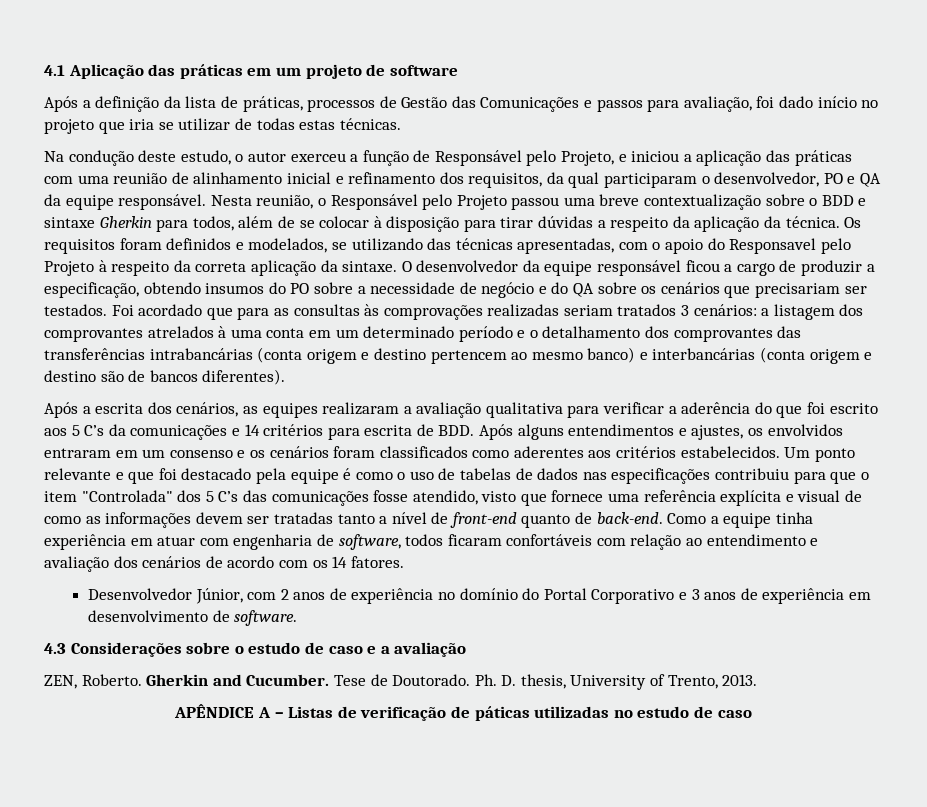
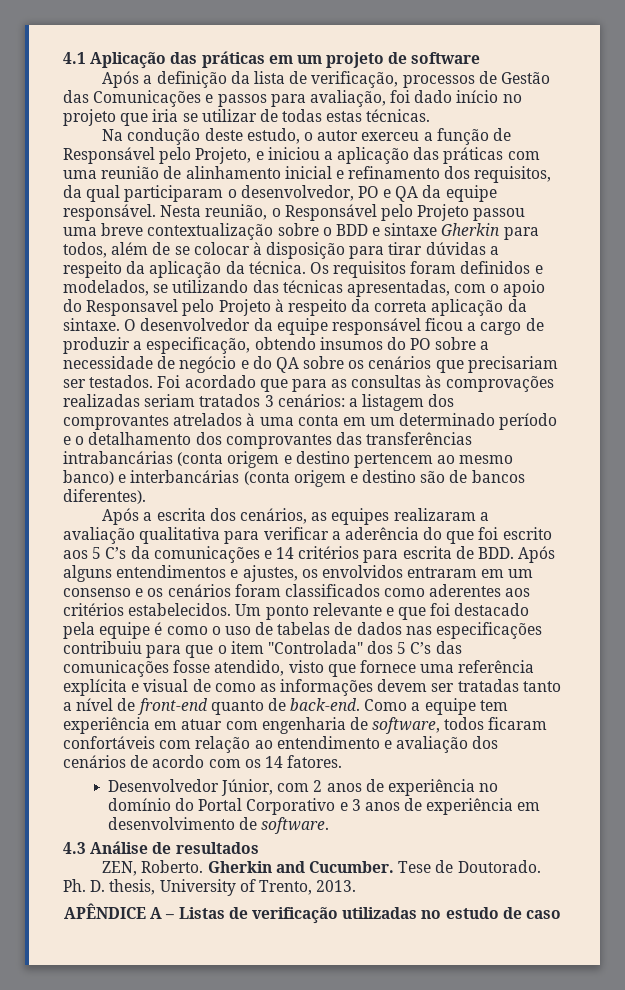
[242,96,303,112] práticas, -> [311,71,399,88] verificação,
[776,512,814,524] tinha -> [479,700,508,711] tem
[70,642,467,657] Considerações sobre o estudo de caso e a avaliação -> [90,841,259,854] Análise de resultados
[450,706,530,721] de páticas -> (338, 915) none

